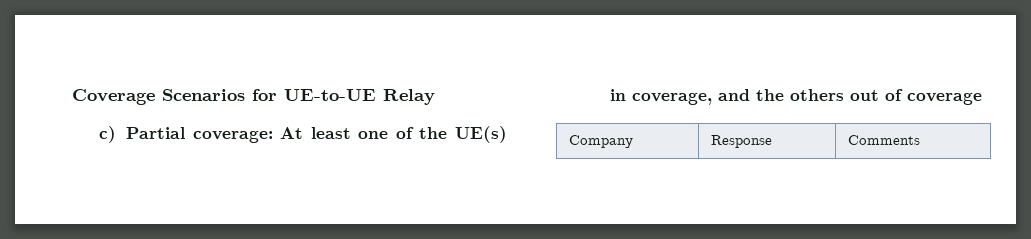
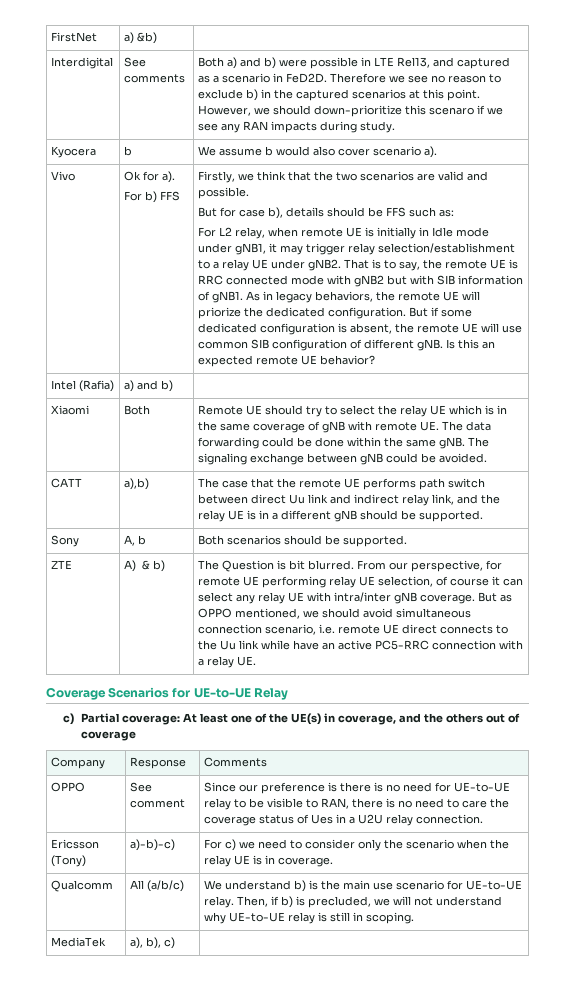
(72, 97) none -> [51,32,98,42] [124,32,158,44] [51,57,114,69] [124,57,147,67] [124,74,186,83] [198,57,511,69] [198,73,502,83] [198,89,481,101] [198,105,504,117] [198,121,396,133] [51,146,97,158] [124,146,133,156] [198,146,438,158] [51,171,76,181] [124,171,176,183] [124,191,181,203] [198,171,489,183] [198,187,250,199] [198,207,455,219] [198,227,490,239] [198,243,516,255] [198,259,519,271] [198,275,524,287] [198,291,481,303] [198,307,473,319] [198,323,523,335] [198,339,496,351] [198,355,376,367] [51,380,115,392] [124,380,174,392] [51,405,90,415] [124,405,151,415] [198,405,508,417] [198,421,492,433] [198,437,490,449] [198,453,488,465] [51,478,83,488] [124,478,150,490] [198,478,486,490] [198,494,501,506] [198,510,484,522] [51,535,80,547] [124,535,147,546] [198,535,408,547] [51,560,73,569] [124,560,165,572] [198,560,503,572] [198,576,524,588] [198,592,513,604] [198,608,472,619] [198,624,509,635] [198,640,524,650] [198,656,257,668] FirstNet | a) &b) | // Interdigital | See comments | Both a) and b) were possible in LTE Rel13, and captured as a scenario in FeD2D. Therefore we see no reason to exclude b) in the captured scenarios at this point. However, we should down-prioritize this scenaro if we see any RAN impacts during study. // Kyocera | b | We assume b would also cover scenario a). // Vivo | Ok for a). // For b) FFS | Firstly, we think that the two scenarios are valid and possible. // But for case b), details should be FFS such as: // For L2 relay, when remote UE is initially in Idle mode under gNB1, it may trigger relay selection/establishment to a relay UE under gNB2. That is to say, the remote UE is RRC connected mode with gNB2 but with SIB information of gNB1. As in legacy behaviors, the remote UE will priorize the dedicated configuration. But if some dedicated configuration is absent, the remote UE will use common SIB configuration of different gNB. Is this an expected remote UE behavior? // Intel (Rafia) | a) and b) | // Xiaomi | Both | Remote UE should try to select the relay UE which is in the same coverage of gNB with remote UE. The data forwarding could be done within the same gNB. The signaling exchange between gNB could be avoided. // CATT | a),b) | The case that the remote UE performs path switch between direct Uu link and indirect relay link, and the relay UE is in a different gNB should be supported. // Sony | A, b | Both scenarios should be supported. // ZTE | A) & b) | The Question is bit blurred. From our perspective, for remote UE performing relay UE selection, of course it can select any relay UE with intra/inter gNB coverage. But as OPPO mentioned, we should avoid simultaneous connection scenario, i.e. remote UE direct connects to the Uu link while have an active PC5-RRC connection with a relay UE. //
(920, 140) none -> [51,782,86,792] [130,782,153,792] [130,799,186,808] [204,782,511,794] [204,798,510,810] [204,814,484,826] [51,839,100,849] [51,855,87,867] [130,839,176,851] [204,839,510,851] [204,855,334,867] [51,880,114,892] [130,880,185,892] [204,880,523,892] [204,896,503,908] [204,912,415,924] [51,937,107,947] [130,937,176,949] // OPPO | See comment | Since our preference is there is no need for UE-to-UE relay to be visible to RAN, there is no need to care the coverage status of Ues in a U2U relay connection. // Ericsson (Tony) | a)-b)-c) | For c) we need to consider only the scenario when the relay UE is in coverage. // Qualcomm | All (a/b/c) | We understand b) is the main use scenario for UE-to-UE relay. Then, if b) is precluded, we will not understand why UE-to-UE relay is still in scoping. // MediaTek | a), b), c) |

